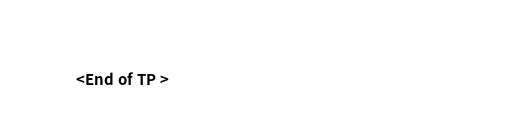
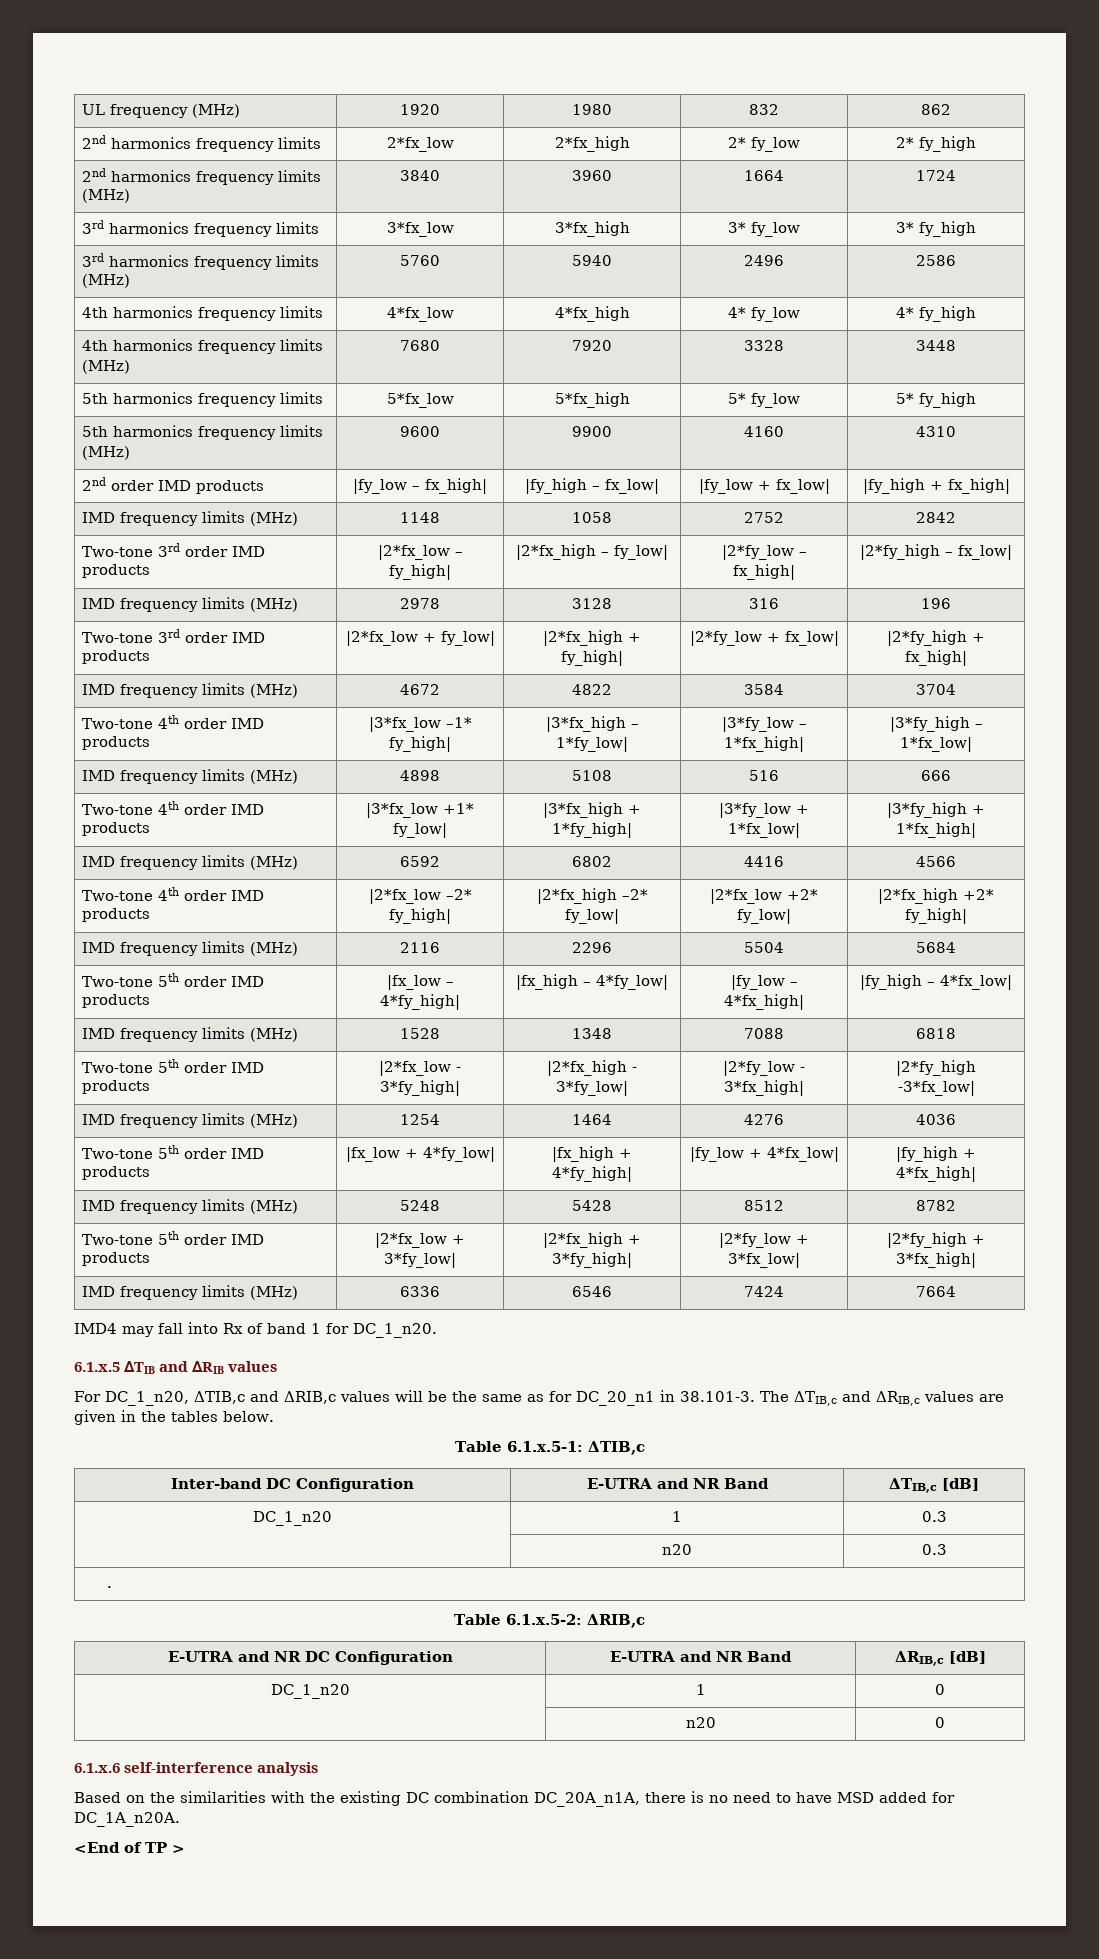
(76, 78) none -> [82,104,241,118] [400,104,440,115] [572,104,612,115] [749,104,779,115] [921,104,951,115] [82,135,322,152] [386,137,454,152] [554,136,630,152] [728,137,800,152] [896,136,976,152] [82,168,322,185] [82,189,131,203] [400,170,440,181] [572,170,612,181] [744,170,784,181] [916,170,956,181] [82,220,320,237] [386,222,454,237] [554,221,630,237] [728,222,800,237] [896,221,976,237] [82,253,320,270] [82,274,131,288] [400,255,440,266] [572,255,612,266] [744,255,784,266] [916,255,956,266] [82,306,324,321] [386,307,454,322] [554,306,630,322] [728,307,800,322] [896,306,976,322] [82,339,324,354] [82,360,131,374] [400,340,440,351] [572,340,612,351] [744,340,784,351] [916,340,956,351] [82,392,324,407] [386,393,454,408] [554,392,630,408] [728,393,800,408] [896,392,976,408] [82,425,324,440] [82,446,131,460] [400,426,440,437] [572,426,612,437] [744,426,784,437] [916,426,956,437] [82,477,265,494] [353,478,487,494] [525,478,659,494] [698,479,830,494] [862,478,1010,494] [82,511,299,526] [400,512,440,523] [572,512,612,523] [744,512,784,523] [916,512,956,523] [82,543,266,557] [82,564,151,578] [377,545,463,560] [389,564,451,580] [516,544,668,560] [721,545,807,560] [733,564,795,580] [860,544,1012,560] [82,597,299,612] [400,598,440,609] [572,598,612,609] [749,598,779,609] [921,598,951,609] [82,629,266,643] [82,650,151,664] [345,631,495,646] [543,630,641,646] [561,650,623,666] [689,631,839,646] [887,630,985,646] [905,650,967,666] [82,683,299,698] [400,684,440,695] [572,684,612,695] [744,684,784,695] [916,684,956,695] [82,715,265,729] [82,736,151,750] [368,717,472,732] [389,736,451,752] [545,716,639,732] [556,737,628,752] [721,717,807,732] [724,736,804,752] [889,716,983,732] [900,737,972,752] [82,769,299,784] [400,770,440,781] [572,770,612,781] [749,770,779,781] [921,770,951,781] [82,801,265,815] [82,822,151,836] [366,803,474,818] [393,823,447,838] [543,802,641,818] [552,822,632,838] [719,803,809,818] [728,823,800,838] [887,802,985,818] [896,822,976,838] [82,855,299,870] [400,856,440,867] [572,856,612,867] [744,856,784,867] [916,856,956,867] [82,887,265,901] [82,908,151,922] [368,889,472,904] [389,908,451,924] [536,888,648,904] [565,909,619,924] [710,889,818,904] [737,909,791,924] [878,888,994,904] [905,908,967,924] [82,941,299,956] [400,942,440,953] [572,942,612,953] [744,942,784,953] [916,942,956,953] [82,973,265,987] [82,994,151,1008] [386,975,454,990] [380,994,460,1010] [516,974,668,990] [730,975,798,990] [724,994,804,1010] [860,974,1012,990] [82,1027,299,1042] [400,1028,440,1039] [572,1028,612,1039] [744,1028,784,1039] [916,1028,956,1039] [82,1059,265,1073] [82,1080,151,1094] [379,1061,461,1076] [380,1080,460,1096] [547,1060,637,1076] [556,1081,628,1096] [723,1061,805,1076] [724,1080,804,1096] [896,1060,976,1076] [897,1081,975,1096] [82,1113,299,1128] [400,1114,440,1125] [572,1114,612,1125] [744,1114,784,1125] [916,1114,956,1125] [82,1145,265,1159] [82,1166,151,1180] [345,1147,495,1162] [552,1146,632,1162] [552,1166,632,1182] [689,1147,839,1162] [896,1146,976,1162] [896,1166,976,1182] [82,1199,299,1214] [400,1200,440,1211] [572,1200,612,1211] [744,1200,784,1211] [916,1200,956,1211] [82,1231,265,1245] [82,1252,151,1266] [375,1233,465,1248] [384,1253,456,1268] [543,1232,641,1248] [552,1252,632,1268] [719,1233,809,1248] [728,1253,800,1268] [887,1232,985,1248] [896,1252,976,1268] [82,1285,299,1300] [400,1286,440,1297] [572,1286,612,1297] [744,1286,784,1297] [916,1286,956,1297] [74,1322,437,1338] [74,1361,278,1374] [74,1390,1004,1406] [74,1410,274,1425] [454,1441,645,1455] [171,1478,414,1492] [586,1478,769,1489] [889,1478,979,1493] [253,1511,332,1526] [672,1511,682,1522] [921,1511,947,1522] [662,1544,692,1555] [921,1544,947,1555] [107,1586,113,1588] [454,1614,645,1628] [167,1651,453,1665] [610,1651,792,1662] [894,1651,986,1666] [270,1684,350,1699] [695,1684,706,1695] [935,1684,945,1695] [685,1717,716,1728] [935,1717,945,1728] [74,1762,319,1776] [74,1791,955,1807] [74,1812,180,1827] UL frequency (MHz) | 1920 | 1980 | 832 | 862 // 2nd harmonics frequency limits | 2*fx_low | 2*fx_high | 2* fy_low | 2* fy_high // 2nd harmonics frequency limits (MHz) | 3840 | 3960 | 1664 | 1724 // 3rd harmonics frequency limits | 3*fx_low | 3*fx_high | 3* fy_low | 3* fy_high // 3rd harmonics frequency limits (MHz) | 5760 | 5940 | 2496 | 2586 // 4th harmonics frequency limits | 4*fx_low | 4*fx_high | 4* fy_low | 4* fy_high // 4th harmonics frequency limits (MHz) | 7680 | 7920 | 3328 | 3448 // 5th harmonics frequency limits | 5*fx_low | 5*fx_high | 5* fy_low | 5* fy_high // 5th harmonics frequency limits (MHz) | 9600 | 9900 | 4160 | 4310 // 2nd order IMD products | |fy_low – fx_high| | |fy_high – fx_low| | |fy_low + fx_low| | |fy_high + fx_high| // IMD frequency limits (MHz) | 1148 | 1058 | 2752 | 2842 // Two-tone 3rd order IMD products | |2*fx_low – fy_high| | |2*fx_high – fy_low| | |2*fy_low – fx_high| | |2*fy_high – fx_low| // IMD frequency limits (MHz) | 2978 | 3128 | 316 | 196 // Two-tone 3rd order IMD products | |2*fx_low + fy_low| | |2*fx_high + fy_high| | |2*fy_low + fx_low| | |2*fy_high + fx_high| // IMD frequency limits (MHz) | 4672 | 4822 | 3584 | 3704 // Two-tone 4th order IMD products | |3*fx_low –1* fy_high| | |3*fx_high – 1*fy_low| | |3*fy_low – 1*fx_high| | |3*fy_high – 1*fx_low| // IMD frequency limits (MHz) | 4898 | 5108 | 516 | 666 // Two-tone 4th order IMD products | |3*fx_low +1* fy_low| | |3*fx_high + 1*fy_high| | |3*fy_low + 1*fx_low| | |3*fy_high + 1*fx_high| // IMD frequency limits (MHz) | 6592 | 6802 | 4416 | 4566 // Two-tone 4th order IMD products | |2*fx_low –2* fy_high| | |2*fx_high –2* fy_low| | |2*fx_low +2* fy_low| | |2*fx_high +2* fy_high| // IMD frequency limits (MHz) | 2116 | 2296 | 5504 | 5684 // Two-tone 5th order IMD products | |fx_low – 4*fy_high| | |fx_high – 4*fy_low| | |fy_low – 4*fx_high| | |fy_high – 4*fx_low| // IMD frequency limits (MHz) | 1528 | 1348 | 7088 | 6818 // Two-tone 5th order IMD products | |2*fx_low - 3*fy_high| | |2*fx_high - 3*fy_low| | |2*fy_low - 3*fx_high| | |2*fy_high -3*fx_low| // IMD frequency limits (MHz) | 1254 | 1464 | 4276 | 4036 // Two-tone 5th order IMD products | |fx_low + 4*fy_low| | |fx_high + 4*fy_high| | |fy_low + 4*fx_low| | |fy_high + 4*fx_high| // IMD frequency limits (MHz) | 5248 | 5428 | 8512 | 8782 // Two-tone 5th order IMD products | |2*fx_low + 3*fy_low| | |2*fx_high + 3*fy_high| | |2*fy_low + 3*fx_low| | |2*fy_high + 3*fx_high| // IMD frequency limits (MHz) | 6336 | 6546 | 7424 | 7664 // IMD4 may fall into Rx of band 1 for DC_1_n20. // 6.1.x.5 ∆TIB and ∆RIB values // For DC_1_n20, ΔTIB,c and ΔRIB,c values will be the same as for DC_20_n1 in 38.101-3. The ΔTIB,c and ΔRIB,c values are given in the tables below. // Table 6.1.x.5-1: ΔTIB,c // Inter-band DC Configuration | E-UTRA and NR Band | ΔTIB,c [dB] // DC_1_n20 | 1 | 0.3 // | n20 | 0.3 // . // Table 6.1.x.5-2: ΔRIB,c // E-UTRA and NR DC Configuration | E-UTRA and NR Band | ΔRIB,c [dB] // DC_1_n20 | 1 | 0 // | n20 | 0 // 6.1.x.6 self-interference analysis // Based on the similarities with the existing DC combination DC_20A_n1A, there is no need to have MSD added for DC_1A_n20A. //

